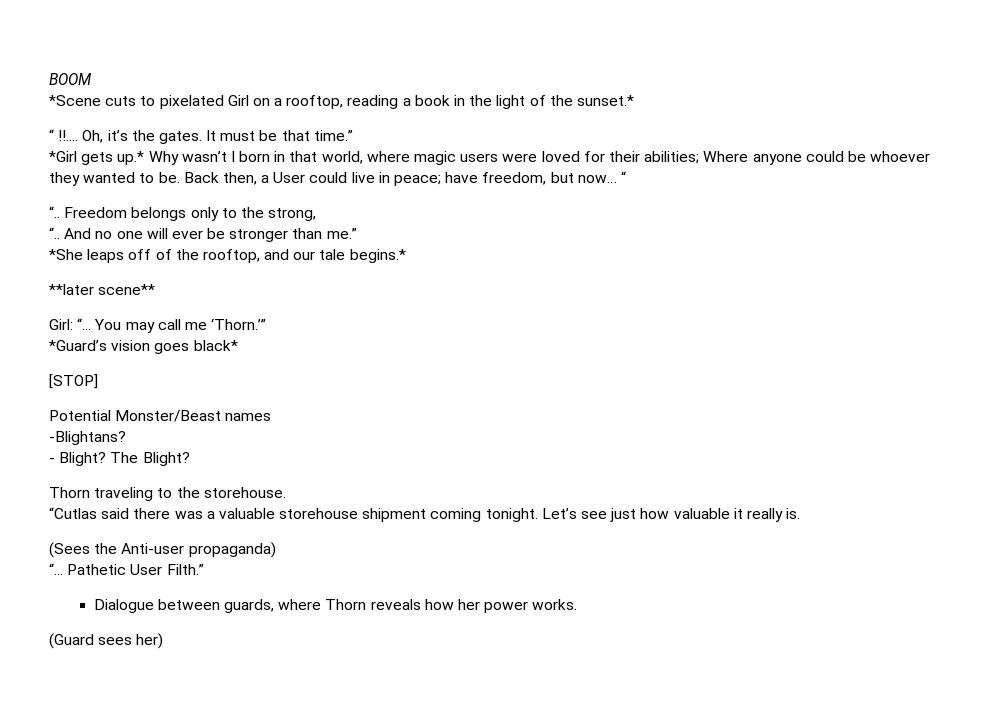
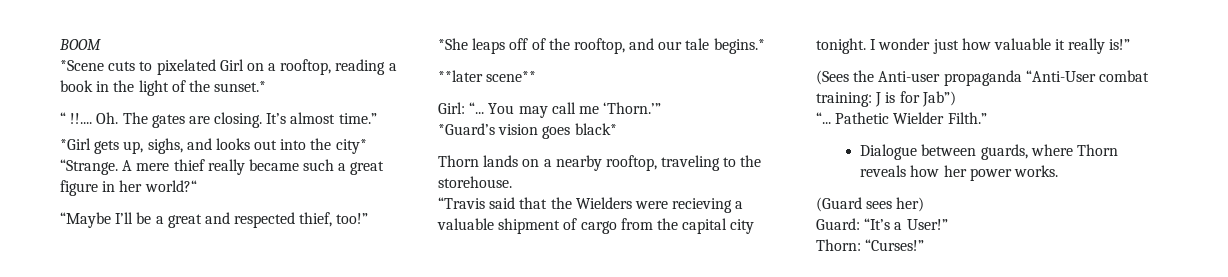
[82,130,353,144] [49,151,931,165] [49,171,626,186] [49,206,317,221] [49,227,357,242] Oh, it’s the gates. It must be that time.” // *Girl gets up.* Why wasn’t I born in that world, where magic users were loved for their abilities; Where anyone could be whoever they wanted to be. Back then, a User could live in peace; have freedom, but now… “ // “.. Freedom belongs only to the strong, // “.. And no one will ever be stronger than me.” -> [96,112,377,128] [60,138,367,154] [60,159,385,175] [60,180,197,196] [60,212,369,228] Oh. The gates are closing. It’s almost time.” // *Girl gets up, sighs, and looks out into the city* “Strange. A mere thief really became such a great figure in her world?“ // “Maybe I’ll be a great and respected thief, too!”
[49,374,98,389] [49,410,272,422] [49,431,126,445] [49,452,190,466] [49,487,286,501] [49,507,608,522] [STOP] // Potential Monster/Beast names // -Blightans? // - Blight? The Blight? // Thorn traveling to the storehouse. // “Cutlas said there was a valuable storehouse shipment coming tonight. Let’s see -> [438,155,762,171] [438,176,512,188] [438,197,744,213] [437,218,755,234] [816,38,931,54] Thorn lands on a nearby rooftop, traveling to the storehouse. // “Travis said that the Wielders were recieving a valuable shipment of cargo from the capital city tonight. I wonder
[786,508,801,519] is. -> [1109,39,1131,50] is!”
[188,542,276,558] propaganda) -> [943,70,1149,86] [816,91,956,107] propaganda “Anti-User combat training: J is for Jab”)
[130,564,163,575] User -> [893,112,945,124] Wielder
(164, 641) none -> [816,218,948,230] [816,239,925,251] // Guard: “It’s a User!” // Thorn: “Curses!”

